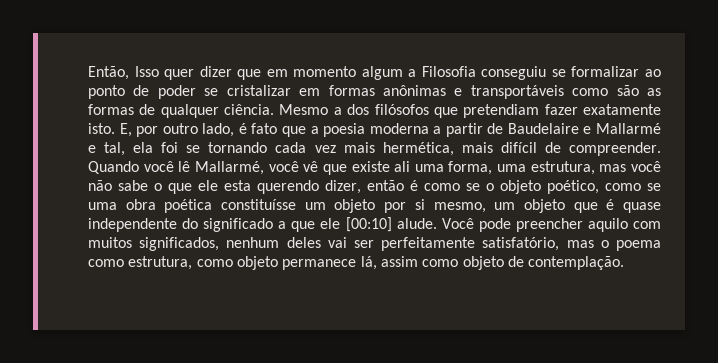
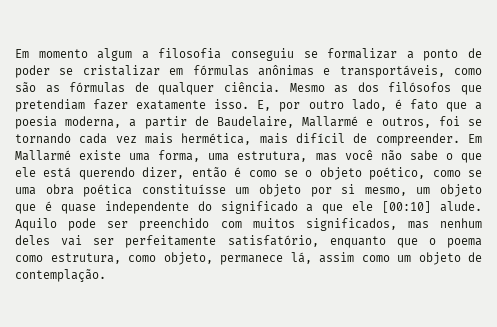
[88,66,288,80] Então, Isso quer dizer que em -> [15,49,29,58] Em
[421,66,476,77] Filosofia -> [158,48,222,59] filosofia
[645,69,662,77] ao -> [406,51,414,59] a
[328,85,375,96] formas -> [192,65,249,76] fórmulas
[470,85,564,99] transportáveis -> [339,65,445,78] transportáveis,
[88,104,134,115] formas -> [69,82,126,93] fórmulas
[333,107,342,115] a -> [334,85,349,93] as
[88,123,115,134] isto. -> [214,99,250,109] isso.
[369,123,429,134] moderna -> [65,116,122,128] moderna,
[507,123,661,134] [88,142,154,156] Baudelaire e Mallarmé e tal, ela -> [216,116,431,128] Baudelaire, Mallarmé e outros,
[88,161,411,175] Quando você lê Mallarmé, você vê que existe ali -> [467,134,482,143] [15,150,122,161] Em Mallarmé existe
[224,180,251,191] esta -> [43,167,72,178] está
[441,218,628,232] Você pode preencher aquilo -> [15,218,210,231] Aquilo pode ser preenchido
(220, 244) none -> [407,221,429,229] mas
[566,240,594,248] mas -> [329,236,418,248] enquanto que
[236,256,278,270] objeto -> [163,252,213,265] objeto,
(459, 263) none -> [397,255,411,262] um

